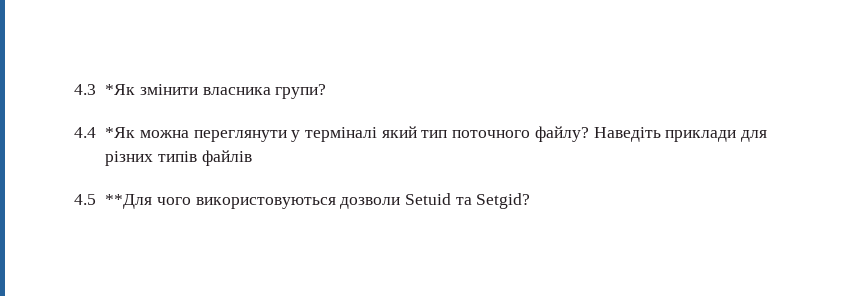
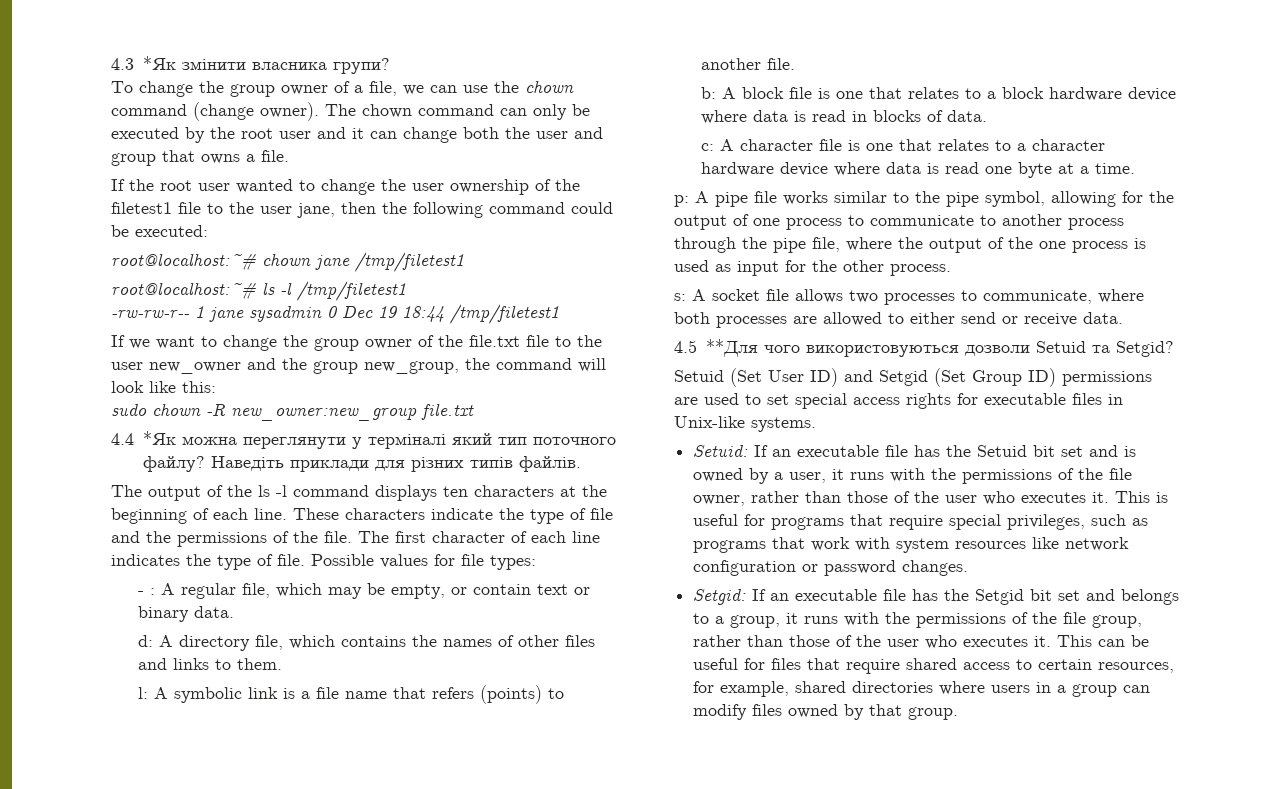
(327, 91) none -> [110,80,574,97] [110,102,590,121] [110,127,603,143] [110,150,289,166] [110,179,580,195] [110,202,613,218] [110,225,208,237] [110,252,464,272] [110,281,406,301] [110,304,559,324] [110,335,602,351] [110,358,606,374] [110,381,216,393] [110,403,474,421] // To change the group owner of a file, we can use the chown command (change owner). The chown command can only be executed by the root user and it can change both the user and group that owns a file. // If the root user wanted to change the user ownership of the filetest1 file to the user jane, then the following command could be executed: // root@localhost:~# chown jane /tmp/filetest1 // root@localhost:~# ls -l /tmp/filetest1 // -rw-rw-r-- 1 jane sysadmin 0 Dec 19 18:44 /tmp/filetest1 // If we want to change the group owner of the file.txt file to the user new_owner and the group new_group, the command will look like this: // sudo chown -R new_owner:new_group file.txt
[201,150,252,166] файлів -> [518,456,581,472] [110,485,607,501] [110,508,613,524] [110,531,600,547] [110,554,536,570] [137,583,590,599] [137,606,234,622] [137,635,595,651] [137,658,282,670] [137,685,564,704] [700,58,795,70] [700,87,1176,101] [700,110,987,124] [700,139,1105,151] [700,162,1135,178] [673,191,1174,207] [673,214,1124,230] [673,237,1146,253] [673,260,951,276] [673,289,1144,305] [673,312,1123,328] файлів. // The output of the ls -l command displays ten characters at the beginning of each line. These characters indicate the type of file and the permissions of the file. The first character of each line indicates the type of file. Possible values for file types: // - : A regular file, which may be empty, or contain text or binary data. // d: A directory file, which contains the names of other files and links to them. // l: A symbolic link is a file name that refers (points) to another file. // b: A block file is one that relates to a block hardware device where data is read in blocks of data. // c: A character file is one that relates to a character hardware device where data is read one byte at a time. // p: A pipe file works similar to the pipe symbol, allowing for the output of one process to communicate to another process through the pipe file, where the output of the one process is used as input for the other process. // s: A socket file allows two processes to communicate, where both processes are allowed to either send or receive data.
(531, 201) none -> [673,368,1152,387] [673,393,1123,409] [673,416,816,432] [693,444,1137,457] [693,468,1133,484] [693,491,1169,506] [693,514,1149,530] [693,537,1130,553] [693,560,969,576] [693,588,1180,605] [693,612,1143,628] [693,635,1150,649] [693,658,1175,674] [693,681,1151,697] [693,704,959,720] // Setuid (Set User ID) and Setgid (Set Group ID) permissions are used to set special access rights for executable files in Unix-like systems. // Setuid: If an executable file has the Setuid bit set and is owned by a user, it runs with the permissions of the file owner, rather than those of the user who executes it. This is useful for programs that require special privileges, such as programs that work with system resources like network configuration or password changes. // Setgid: If an executable file has the Setgid bit set and belongs to a group, it runs with the permissions of the file group, rather than those of the user who executes it. This can be useful for files that require shared access to certain resources, for example, shared directories where users in a group can modify files owned by that group.

